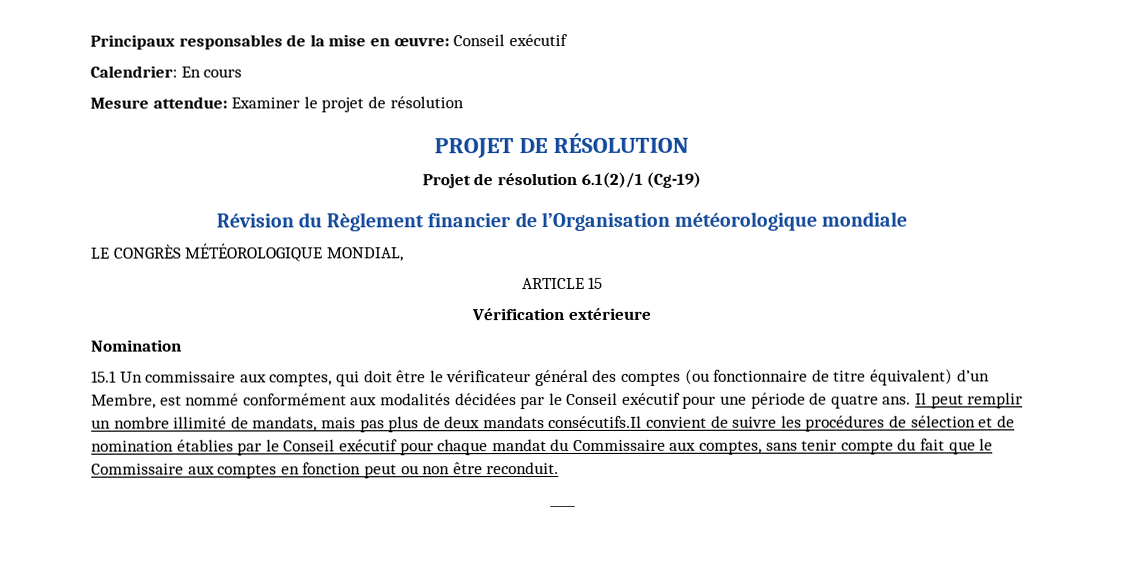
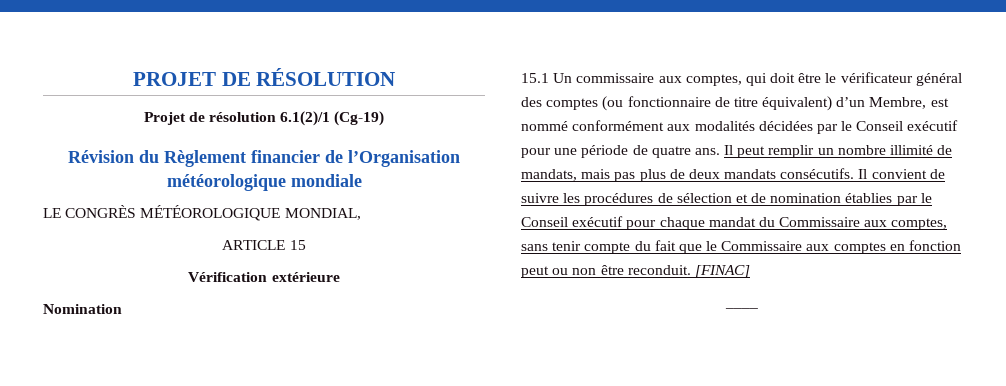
[90,33,568,50] [90,65,243,78] [90,96,464,113] Principaux responsables de la mise en œuvre: Conseil exécutif // Calendrier: En cours // Mesure attendue: Examiner le projet de résolution // -> (132, 79) none
[548,415,643,429] consécutifs.Il -> [780,168,868,179] consécutifs. Il
(560, 468) none -> [694,265,750,278] [FINAC]

